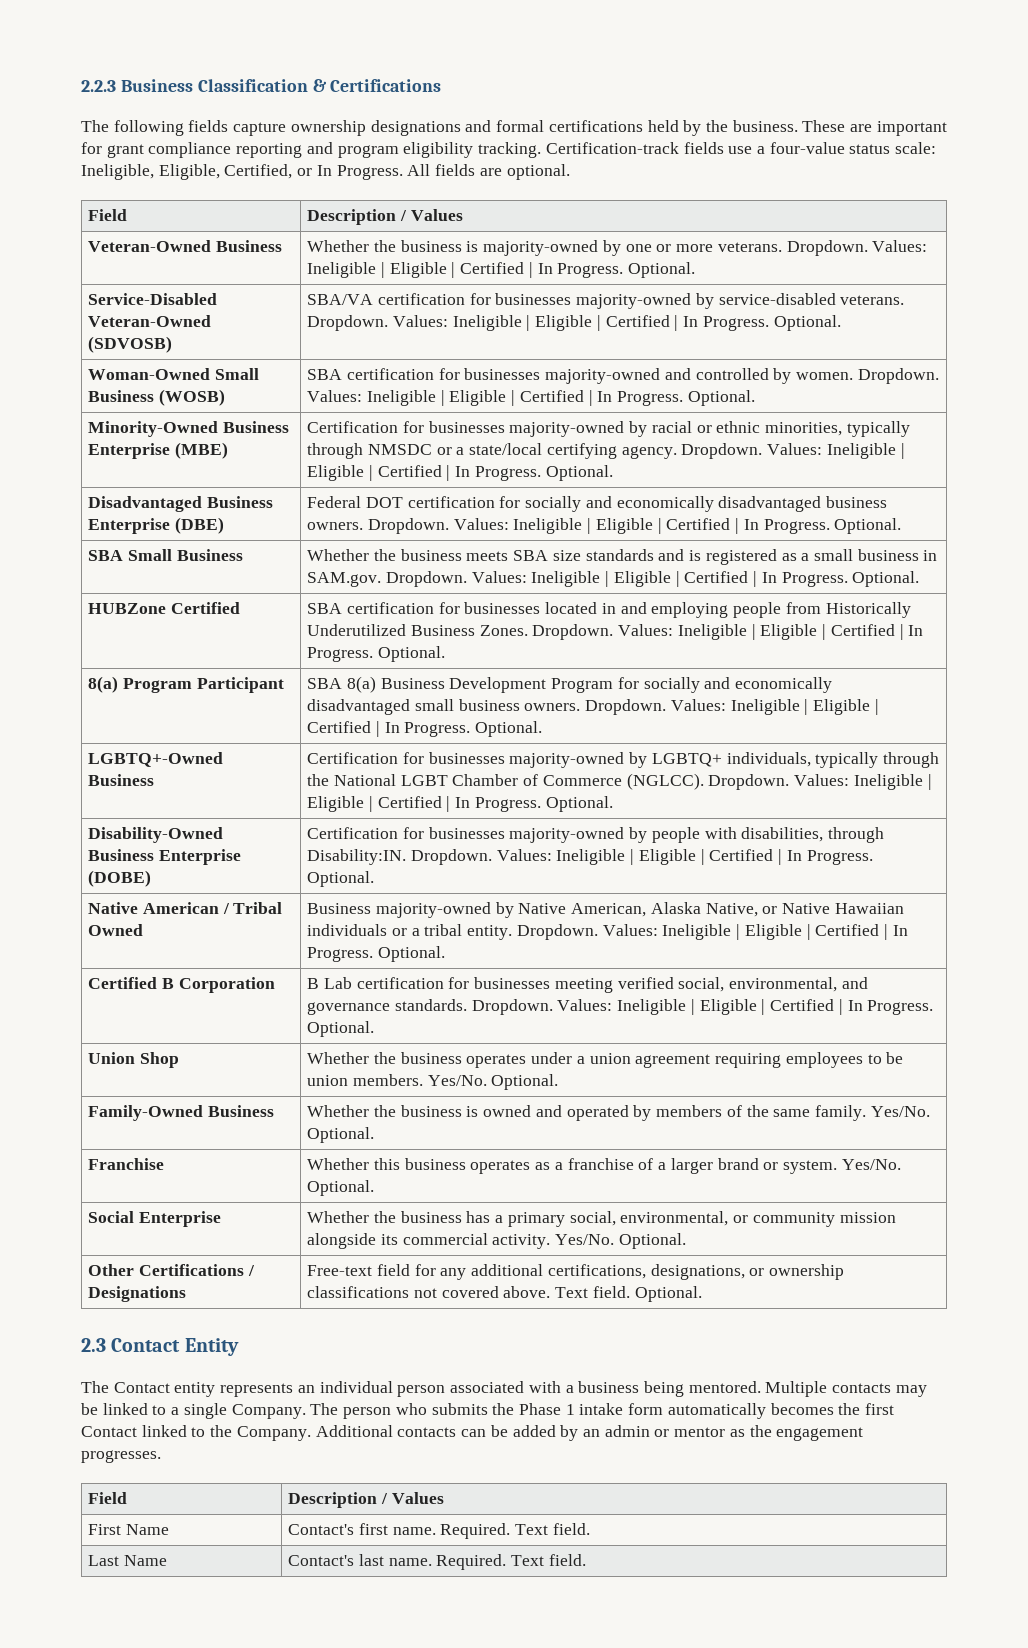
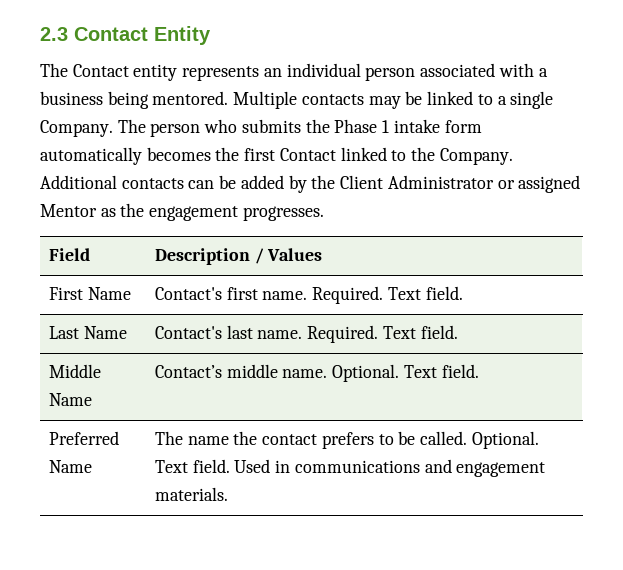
[81,79,442,92] [81,120,947,136] [81,142,937,158] [81,164,570,180] [88,209,128,221] [307,209,463,225] [88,240,282,252] [307,240,928,256] [307,262,696,278] [88,293,218,305] [88,315,212,327] [88,336,173,353] [307,293,905,309] [307,315,841,331] [88,368,259,380] [88,389,225,406] [307,368,939,384] [307,390,755,406] [88,421,289,437] [88,442,228,459] [307,421,910,437] [307,443,905,459] [307,465,613,481] [88,496,273,512] [88,517,224,534] [307,496,888,512] [307,518,902,534] [88,549,243,561] [307,549,938,565] [307,571,920,587] [88,602,240,614] [307,602,911,618] [307,624,924,640] [307,646,445,662] [88,676,284,693] [307,676,833,693] [307,699,879,715] [307,721,543,737] [88,752,224,767] [88,774,155,786] [307,752,940,768] [307,773,932,790] [307,796,613,812] [88,827,224,843] [88,849,241,865] [88,870,152,887] [307,827,885,843] [307,849,873,865] [307,871,375,887] [88,902,283,914] [88,924,144,936] [307,902,904,918] [307,924,908,940] [307,946,445,962] [88,977,275,993] [307,977,868,993] [307,999,934,1015] [307,1021,375,1037] [88,1052,179,1068] [307,1052,904,1068] [307,1074,559,1090] [88,1105,274,1121] [307,1105,930,1121] [307,1127,375,1143] [88,1158,165,1170] [307,1158,901,1174] [307,1180,375,1196] [88,1211,221,1227] [307,1211,896,1227] [307,1233,686,1249] [88,1264,255,1276] [88,1286,187,1302] [307,1264,845,1280] [307,1286,702,1302] 2.2.3 Business Classification & Certifications // The following fields capture ownership designations and formal certifications held by the business. These are important for grant compliance reporting and program eligibility tracking. Certification-track fields use a four-value status scale: Ineligible, Eligible, Certified, or In Progress. All fields are optional. // Field | Description / Values // Veteran-Owned Business | Whether the business is majority-owned by one or more veterans. Dropdown. Values: Ineligible | Eligible | Certified | In Progress. Optional. // Service-Disabled Veteran-Owned (SDVOSB) | SBA/VA certification for businesses majority-owned by service-disabled veterans. Dropdown. Values: Ineligible | Eligible | Certified | In Progress. Optional. // Woman-Owned Small Business (WOSB) | SBA certification for businesses majority-owned and controlled by women. Dropdown. Values: Ineligible | Eligible | Certified | In Progress. Optional. // Minority-Owned Business Enterprise (MBE) | Certification for businesses majority-owned by racial or ethnic minorities, typically through NMSDC or a state/local certifying agency. Dropdown. Values: Ineligible | Eligible | Certified | In Progress. Optional. // Disadvantaged Business Enterprise (DBE) | Federal DOT certification for socially and economically disadvantaged business owners. Dropdown. Values: Ineligible | Eligible | Certified | In Progress. Optional. // SBA Small Business | Whether the business meets SBA size standards and is registered as a small business in SAM.gov. Dropdown. Values: Ineligible | Eligible | Certified | In Progress. Optional. // HUBZone Certified | SBA certification for businesses located in and employing people from Historically Underutilized Business Zones. Dropdown. Values: Ineligible | Eligible | Certified | In Progress. Optional. // 8(a) Program Participant | SBA 8(a) Business Development Program for socially and economically disadvantaged small business owners. Dropdown. Values: Ineligible | Eligible | Certified | In Progress. Optional. // LGBTQ+-Owned Business | Certification for businesses majority-owned by LGBTQ+ individuals, typically through the National LGBT Chamber of Commerce (NGLCC). Dropdown. Values: Ineligible | Eligible | Certified | In Progress. Optional. // Disability-Owned Business Enterprise (DOBE) | Certification for businesses majority-owned by people with disabilities, through Disability:IN. Dropdown. Values: Ineligible | Eligible | Certified | In Progress. Optional. // Native American / Tribal Owned | Business majority-owned by Native American, Alaska Native, or Native Hawaiian individuals or a tribal entity. Dropdown. Values: Ineligible | Eligible | Certified | In Progress. Optional. // Certified B Corporation | B Lab certification for businesses meeting verified social, environmental, and governance standards. Dropdown. Values: Ineligible | Eligible | Certified | In Progress. Optional. // Union Shop | Whether the business operates under a union agreement requiring employees to be union members. Yes/No. Optional. // Family-Owned Business | Whether the business is owned and operated by members of the same family. Yes/No. Optional. // Franchise | Whether this business operates as a franchise of a larger brand or system. Yes/No. Optional. // Social Enterprise | Whether the business has a primary social, environmental, or community mission alongside its commercial activity. Yes/No. Optional. // Other Certifications / Designations | Free-text field for any additional certifications, designations, or ownership classifications not covered above. Text field. Optional. // -> (40, 34) none
[582,1425,726,1437] an admin or mentor -> [311,175,581,193] [40,204,97,217] the Client Administrator or assigned Mentor
(586, 1560) none -> [49,364,102,378] [49,393,93,406] [155,364,479,382] [49,431,120,445] [49,460,93,473] [155,431,539,449] [155,459,546,477] [155,487,229,501] // Middle Name | Contact’s middle name. Optional. Text field. // Preferred Name | The name the contact prefers to be called. Optional. Text field. Used in communications and engagement materials.

